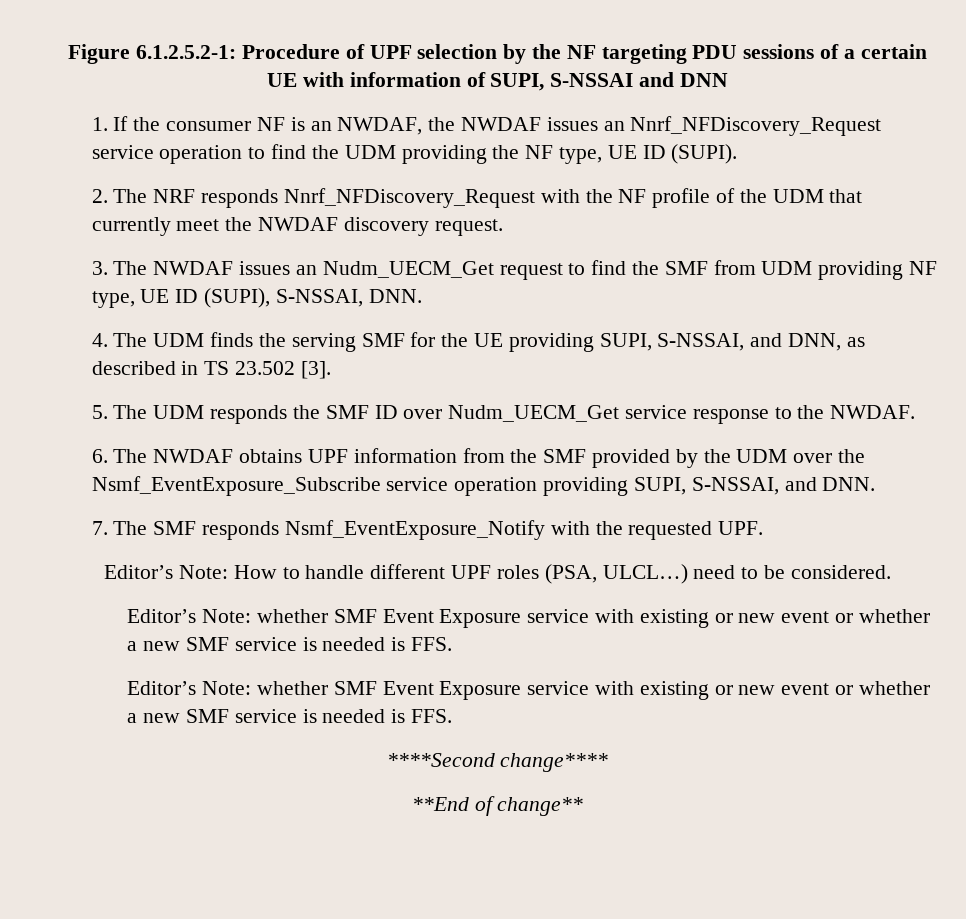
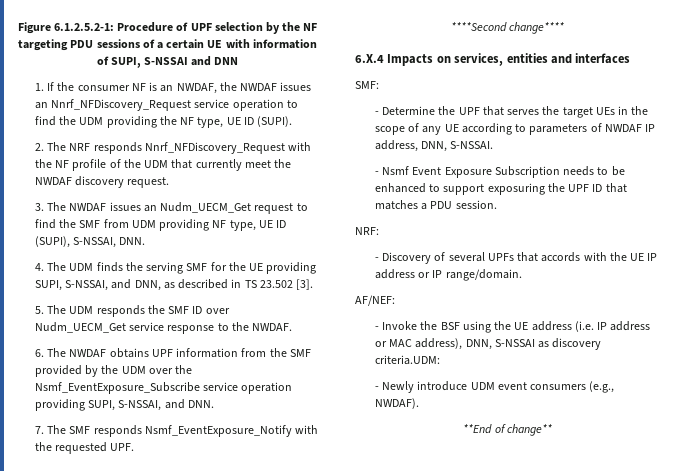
[104,564,891,584] [127,609,930,628] [127,637,452,651] [127,681,930,700] [127,709,452,723] [386,753,609,772] Editor’s Note: How to handle different UPF roles (PSA, ULCL…) need to be considered. // Editor’s Note: whether SMF Event Exposure service with existing or new event or whether a new SMF service is needed is FFS. // Editor’s Note: whether SMF Event Exposure service with existing or new event or whether a new SMF service is needed is FFS. // ****Second change**** -> [450,22,565,34] [355,53,631,66] [355,81,379,89] [374,106,649,118] [374,123,655,135] [374,140,494,152] [374,166,625,178] [374,183,627,195] [374,200,497,210] [355,227,379,235] [374,252,658,264] [374,269,522,281] [355,295,395,306] [374,321,651,333] [374,338,602,350] [374,355,440,365] [374,381,615,393] [374,398,419,409] ****Second change**** // 6.X.4 Impacts on services, entities and interfaces // SMF: // - Determine the UPF that serves the target UEs in the scope of any UE according to parameters of NWDAF IP address, DNN, S-NSSAI. // - Nsmf Event Exposure Subscription needs to be enhanced to support exposuring the UPF ID that matches a PDU session. // NRF: // - Discovery of several UPFs that accords with the UE IP address or IP range/domain. // AF/NEF: // - Invoke the BSF using the UE address (i.e. IP address or MAC address), DNN, S-NSSAI as discovery criteria.UDM: // - Newly introduce UDM event consumers (e.g., NWDAF).

